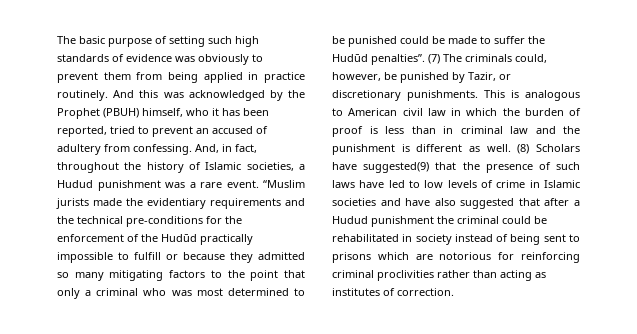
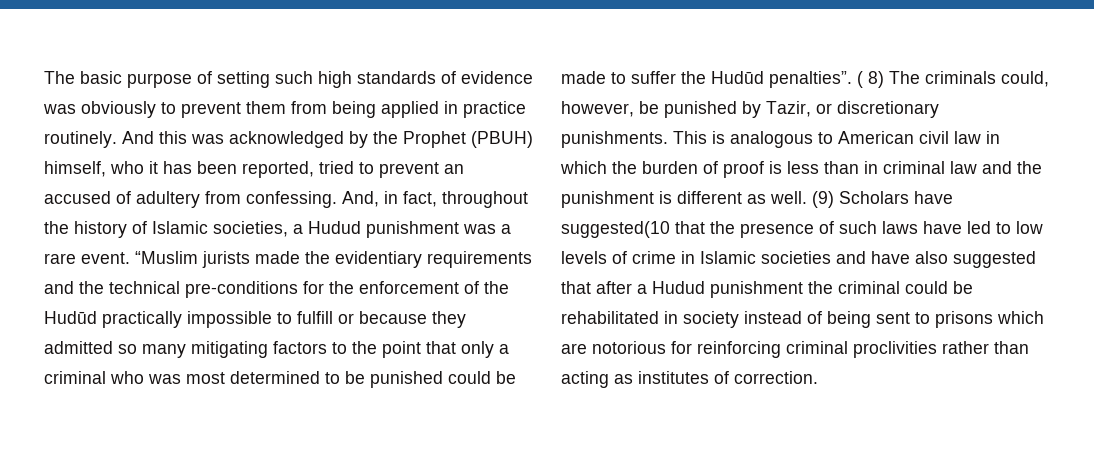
[428,54,440,64] (7) -> [857,71,884,88] ( 8)
[517,144,530,154] (8) -> [812,191,834,208] (9)
[363,162,430,173] suggested(9) -> [561,221,670,238] suggested(10

